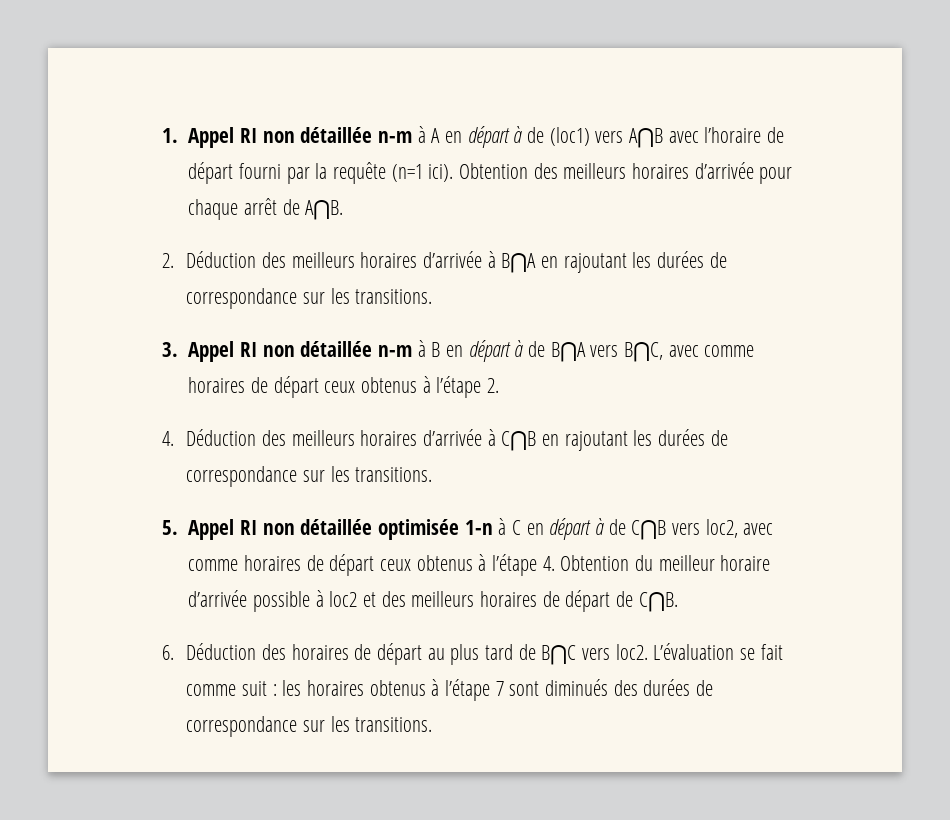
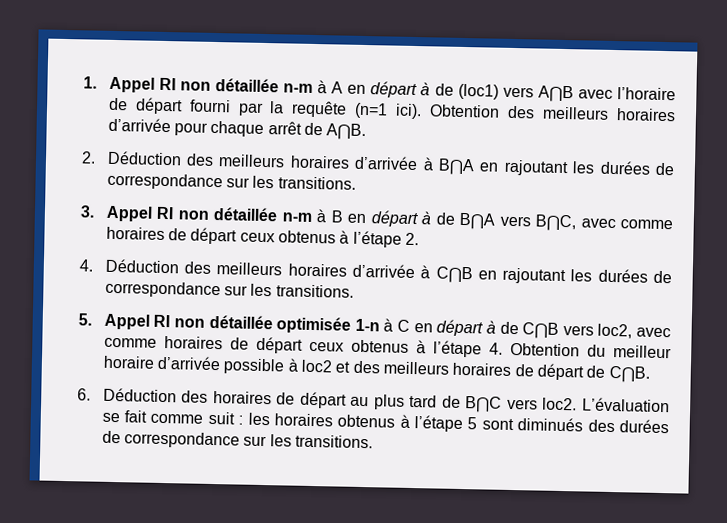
[495,681,504,696] 7 -> [467,417,478,430] 5

